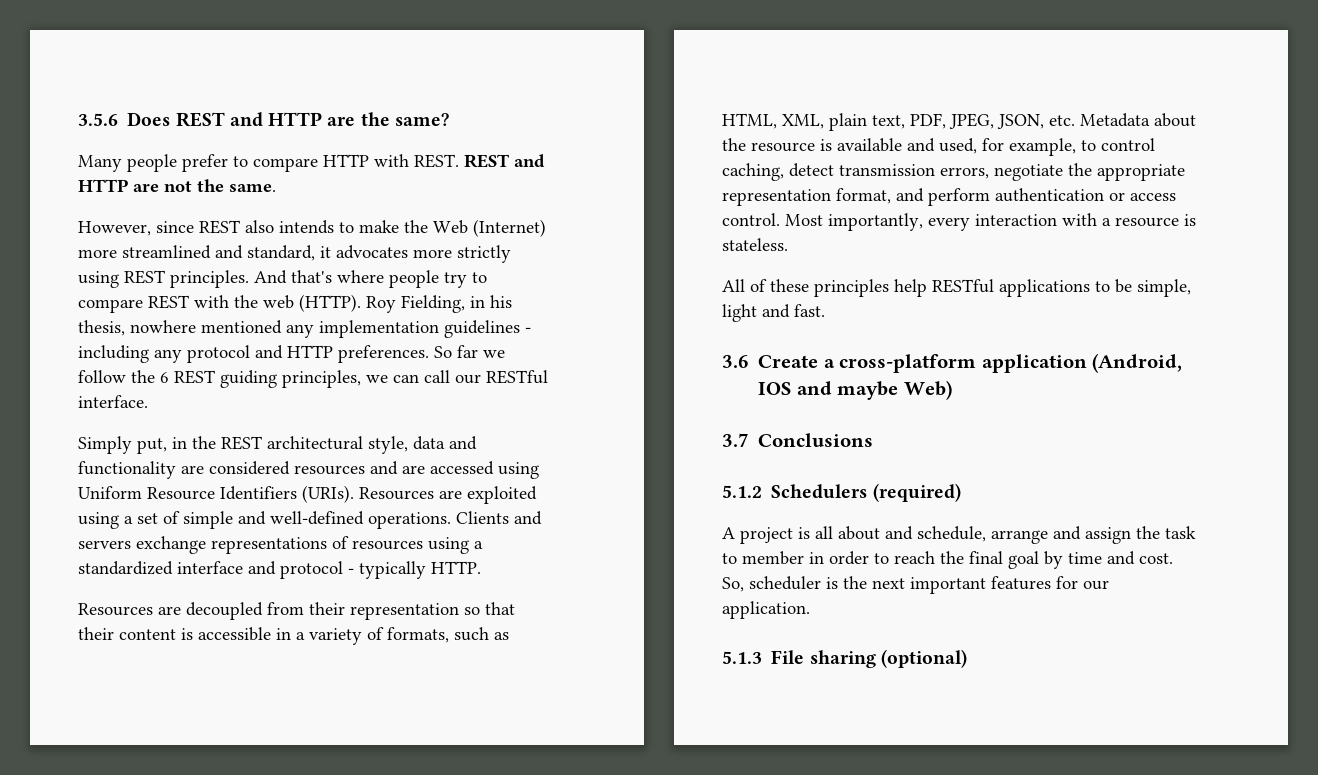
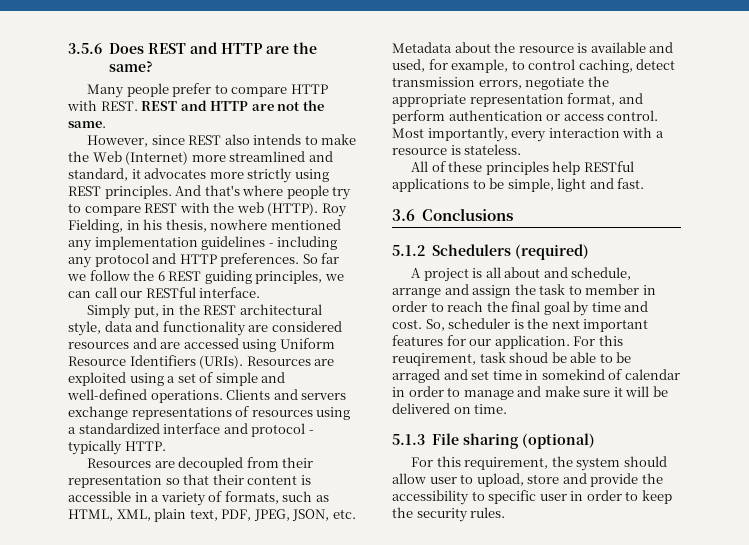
[758,353,1183,373] [758,380,952,400] [722,433,749,447] Create a cross-platform application (Android, IOS and maybe Web) // 3.7 -> (415, 215) none
[722,649,967,668] // 5.1.3 File sharing (optional) -> [573,335,623,346] [392,352,632,366] [392,369,680,383] [392,386,668,400] [392,403,508,414] [392,433,595,449] [411,456,667,471] [392,473,663,487] [392,490,672,505] [392,507,506,522] For this reuqirement, task shoud be able to be arraged and set time in somekind of calendar in order to manage and make sure it will be delivered on time. // 5.1.3 File sharing (optional) // For this requirement, the system should allow user to upload, store and provide the accessibility to specific user in order to keep the security rules.

